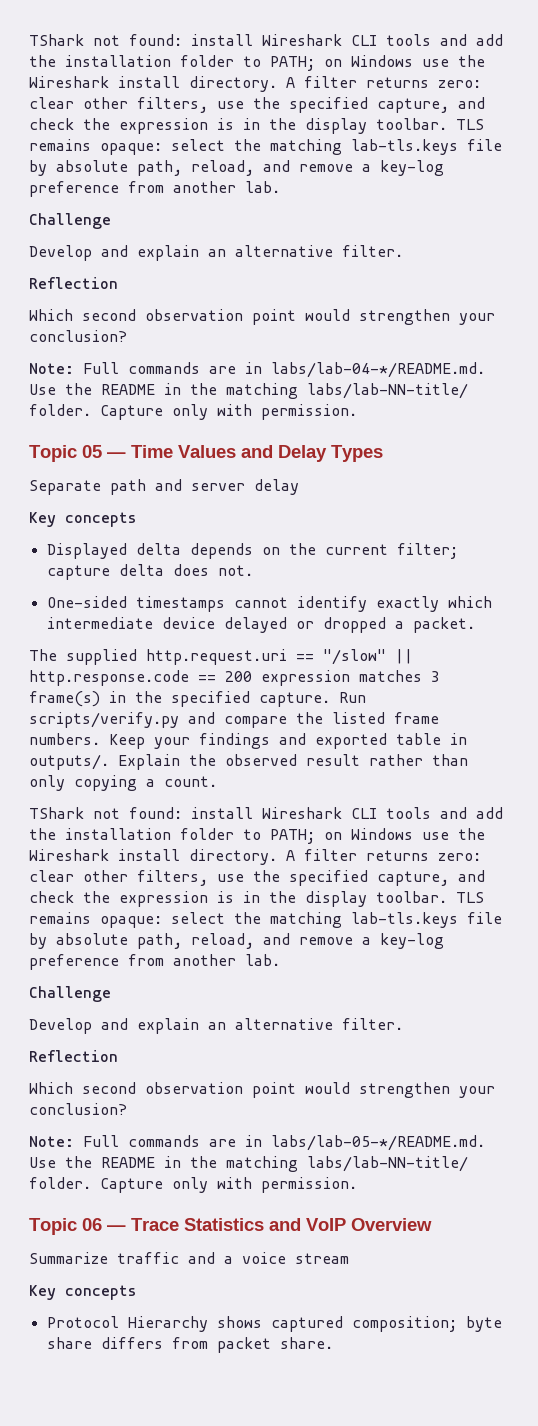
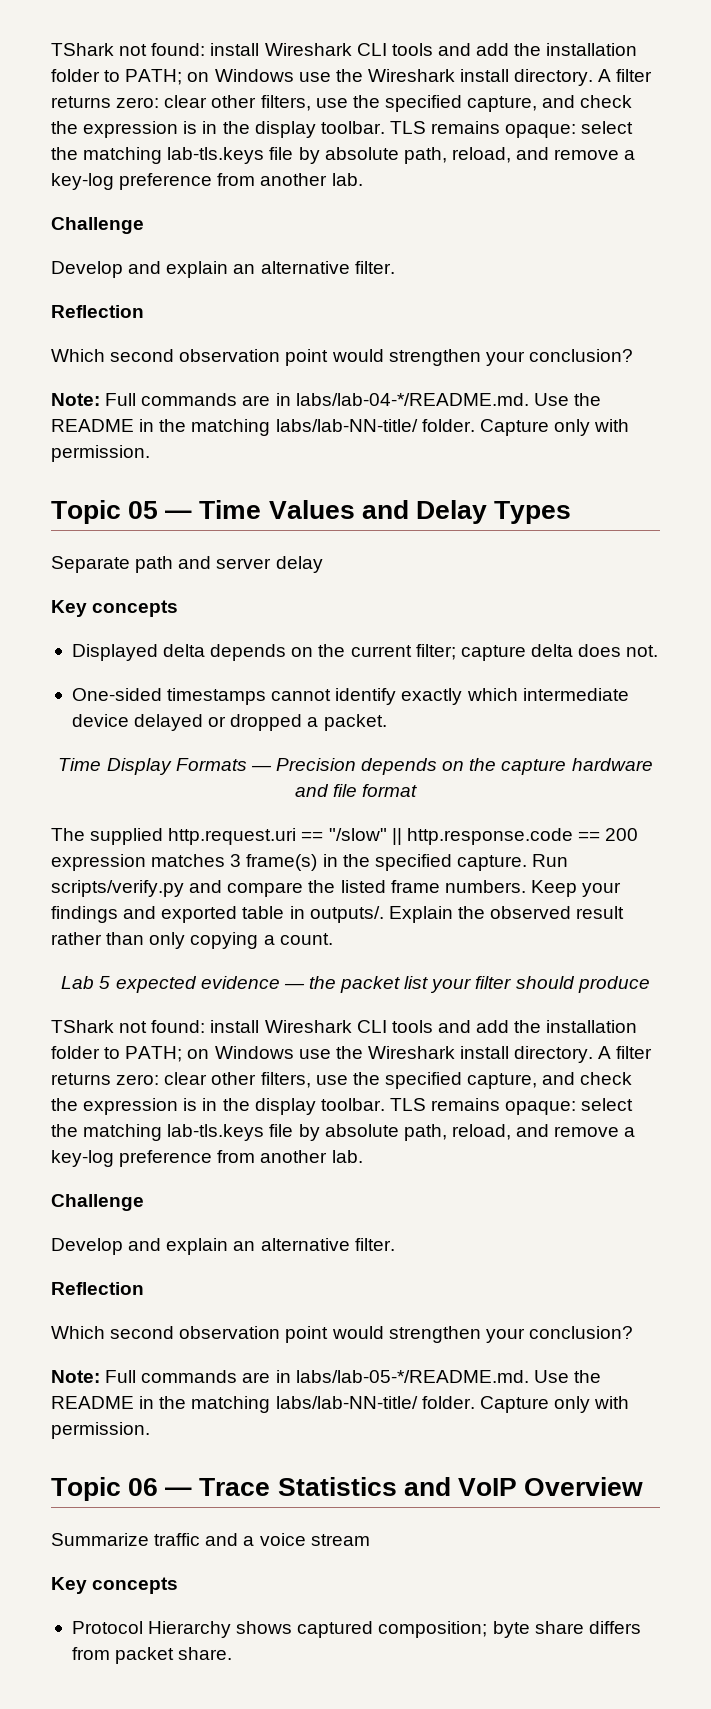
(475, 625) none -> [58,758,653,775] [294,784,418,797] // Time Display Formats — Precision depends on the capture hardware and file format
(217, 781) none -> [61,976,650,993] // Lab 5 expected evidence — the packet list your filter should produce

